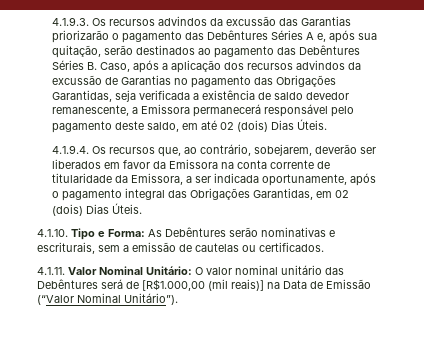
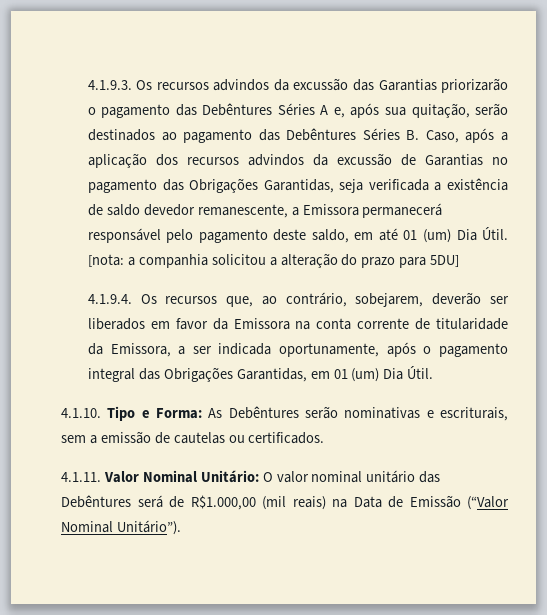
[220,119,328,132] 02 (dois) Dias Úteis. -> [403,227,508,243] [87,253,460,268] 01 (um) Dia Útil. [nota: a companhia solicitou a alteração do prazo para 5DU]
[335,190,350,198] [52,203,143,216] 02 (dois) Dias Úteis. -> [333,366,434,382] 01 (um) Dia Útil.
[142,279,264,291] [R$1.000,00 (mil reais)] -> [190,495,326,510] R$1.000,00 (mil reais)

